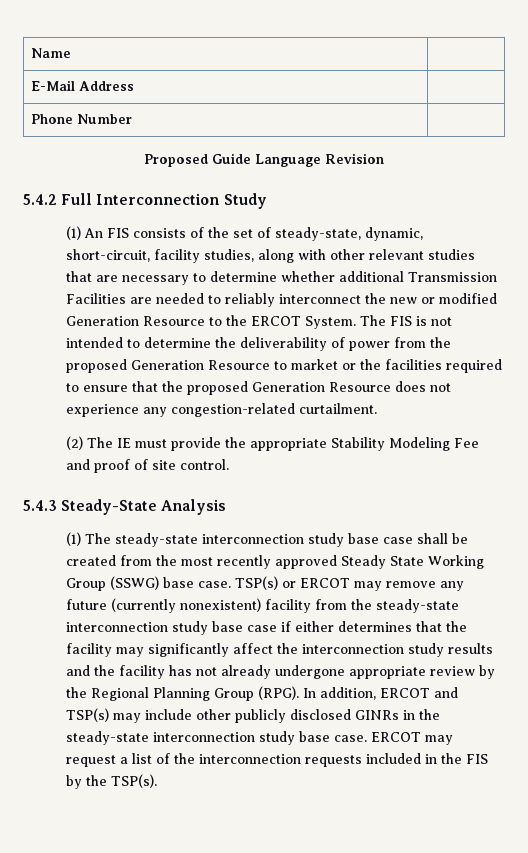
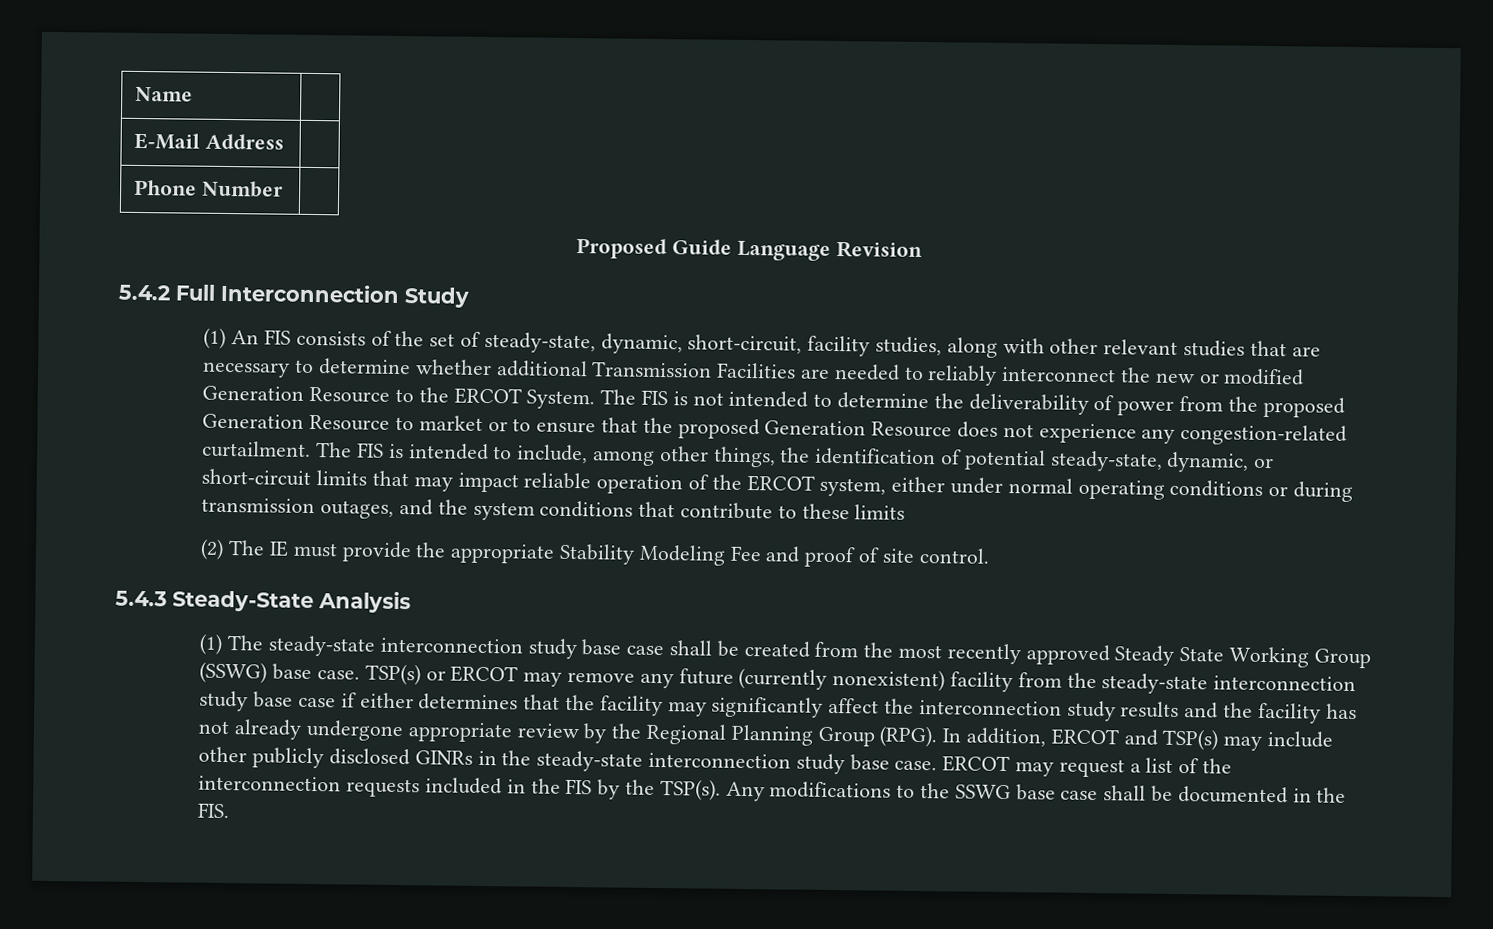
[360,359,503,373] the facilities required -> (508, 426) none
(378, 408) none -> [316,442,1275,473] [201,468,1353,502] [201,497,906,521] The FIS is intended to include, among other things, the identification of potential steady-state, dynamic, or short-circuit limits that may impact reliable operation of the ERCOT system, either under normal operating conditions or during transmission outages, and the system conditions that contribute to these limits
(158, 781) none -> [725,781,1347,804] [197,802,231,819] Any modifications to the SSWG base case shall be documented in the FIS.

